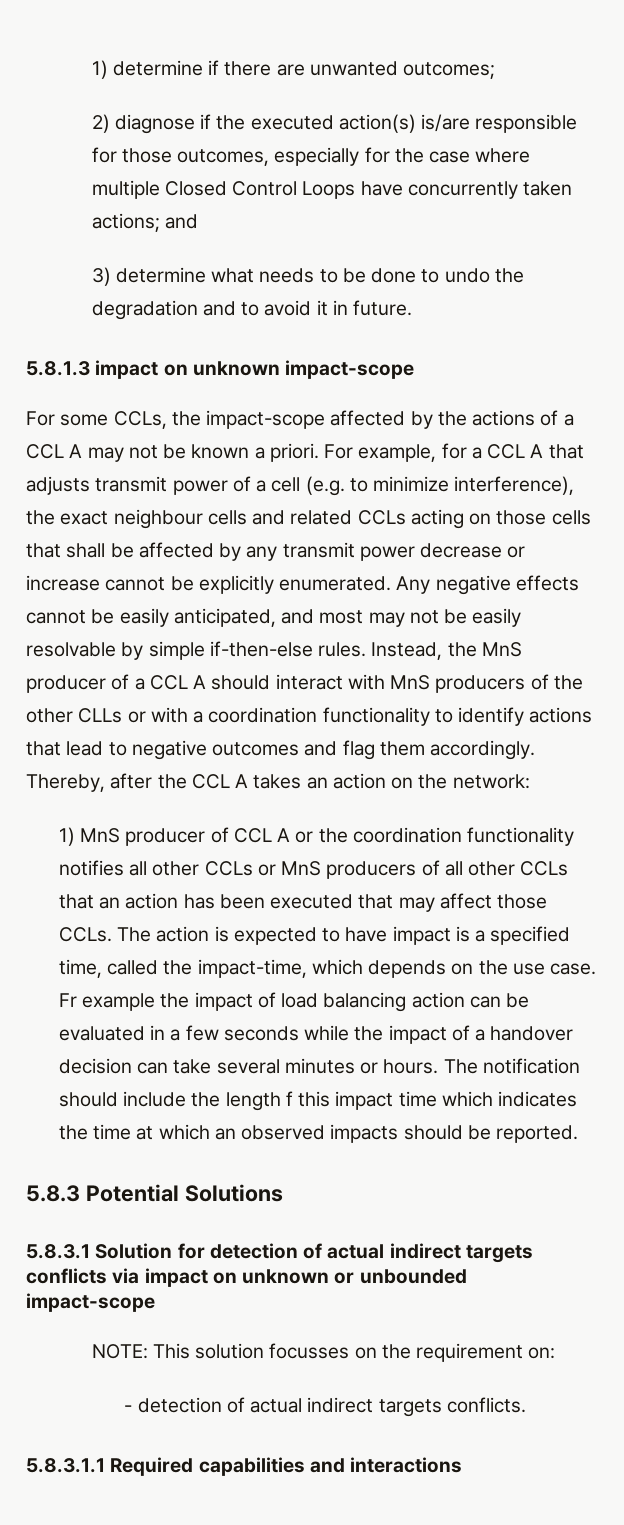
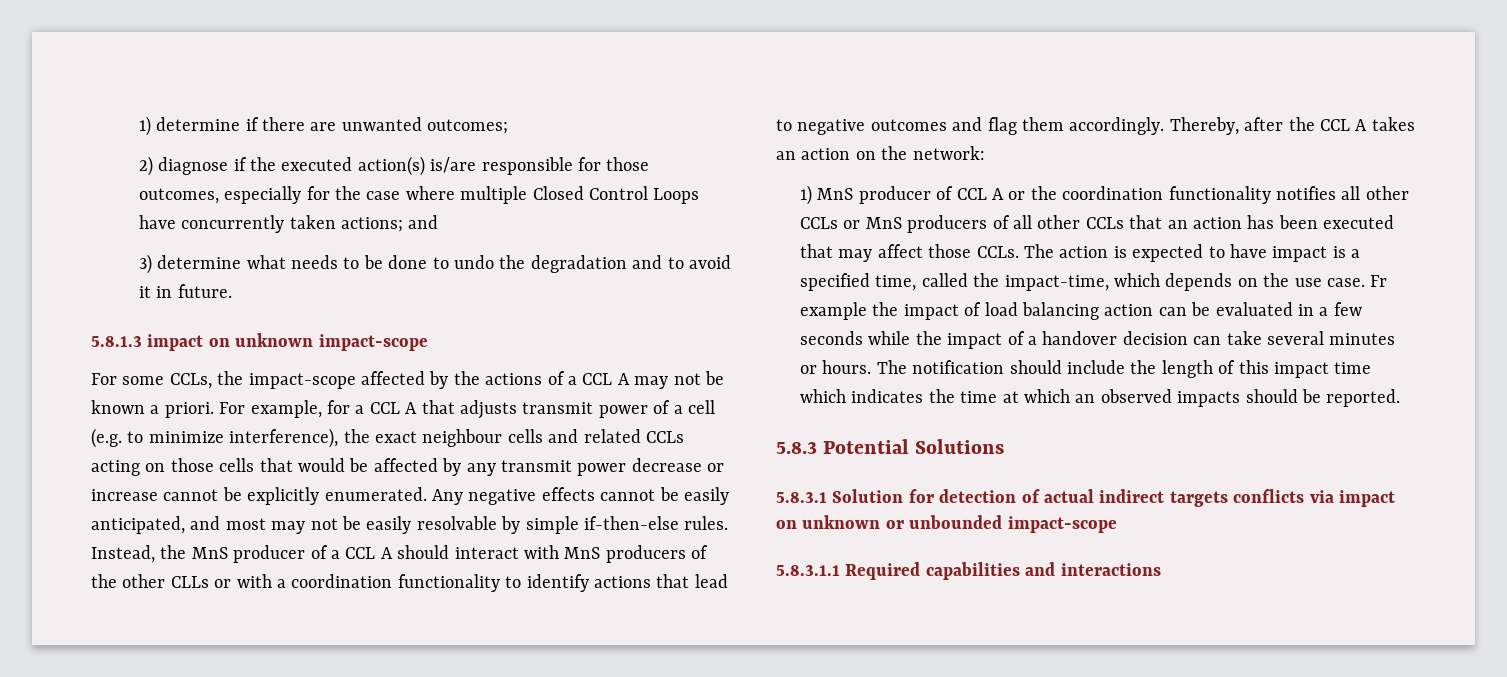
[66,543,106,558] shall -> [298,458,345,472] would
[285,1091,293,1106] f -> [1218,360,1236,374] of
[91,1343,556,1362] [124,1397,526,1417] // NOTE: This solution focusses on the requirement on: // - detection of actual indirect targets conflicts. -> (1117, 524) none

